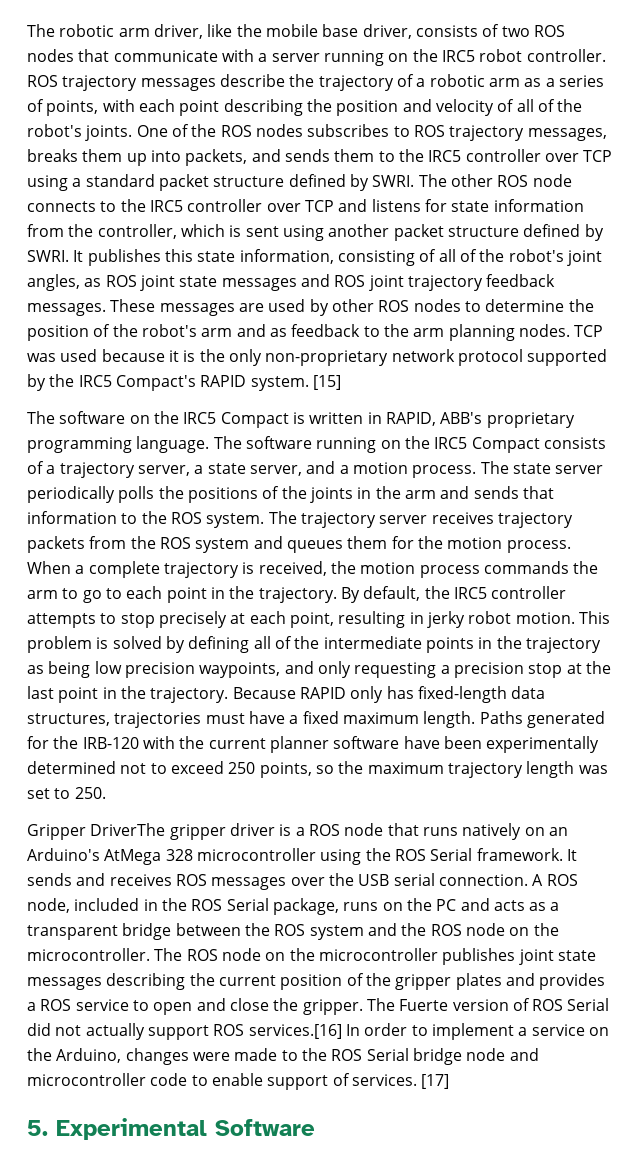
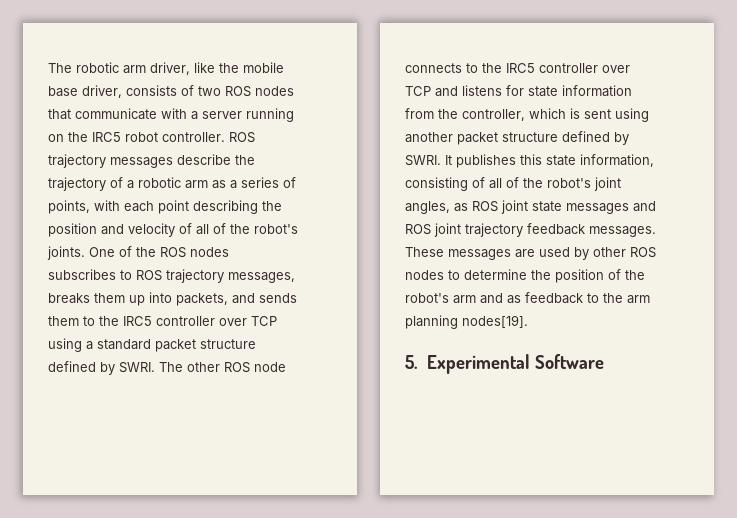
[518,324,604,337] [27,349,608,366] [27,374,341,391] [27,411,575,428] [27,436,606,453] [27,461,604,478] [27,486,554,503] [27,511,573,528] [27,536,571,553] [27,561,599,578] [27,586,567,603] [27,611,610,628] [27,636,601,653] [27,661,611,678] [27,686,546,703] [27,711,605,728] [27,736,600,753] [27,761,608,778] [27,787,106,799] [27,823,568,840] [27,848,577,865] [27,873,578,890] [27,898,560,915] [27,923,559,940] [27,948,596,965] [27,973,606,990] [27,998,610,1015] [27,1023,609,1040] [27,1048,539,1065] [27,1073,450,1090] nodes. TCP was used because it is the only non-proprietary network protocol supported by the IRC5 Compact's RAPID system. [15] // The software on the IRC5 Compact is written in RAPID, ABB's proprietary programming language. The software running on the IRC5 Compact consists of a trajectory server, a state server, and a motion process. The state server periodically polls the positions of the joints in the arm and sends that information to the ROS system. The trajectory server receives trajectory packets from the ROS system and queues them for the motion process. When a complete trajectory is received, the motion process commands the arm to go to each point in the trajectory. By default, the IRC5 controller attempts to stop precisely at each point, resulting in jerky robot motion. This problem is solved by defining all of the intermediate points in the trajectory as being low precision waypoints, and only requesting a precision stop at the last point in the trajectory. Because RAPID only has fixed-length data structures, trajectories must have a fixed maximum length. Paths generated for the IRB-120 with the current planner software have been experimentally determined not to exceed 250 points, so the maximum trajectory length was set to 250. // Gripper DriverThe gripper driver is a ROS node that runs natively on an Arduino's AtMega 328 microcontroller using the ROS Serial framework. It sends and receives ROS messages over the USB serial connection. A ROS node, included in the ROS Serial package, runs on the PC and acts as a transparent bridge between the ROS system and the ROS node on the microcontroller. The ROS node on the microcontroller publishes joint state messages describing the current position of the gripper plates and provides a ROS service to open and close the gripper. The Fuerte version of ROS Serial did not actually support ROS services.[16] In order to implement a service on the Arduino, changes were made to the ROS Serial bridge node and microcontroller code to enable support of services. [17] -> [462,315,528,328] nodes[19].

